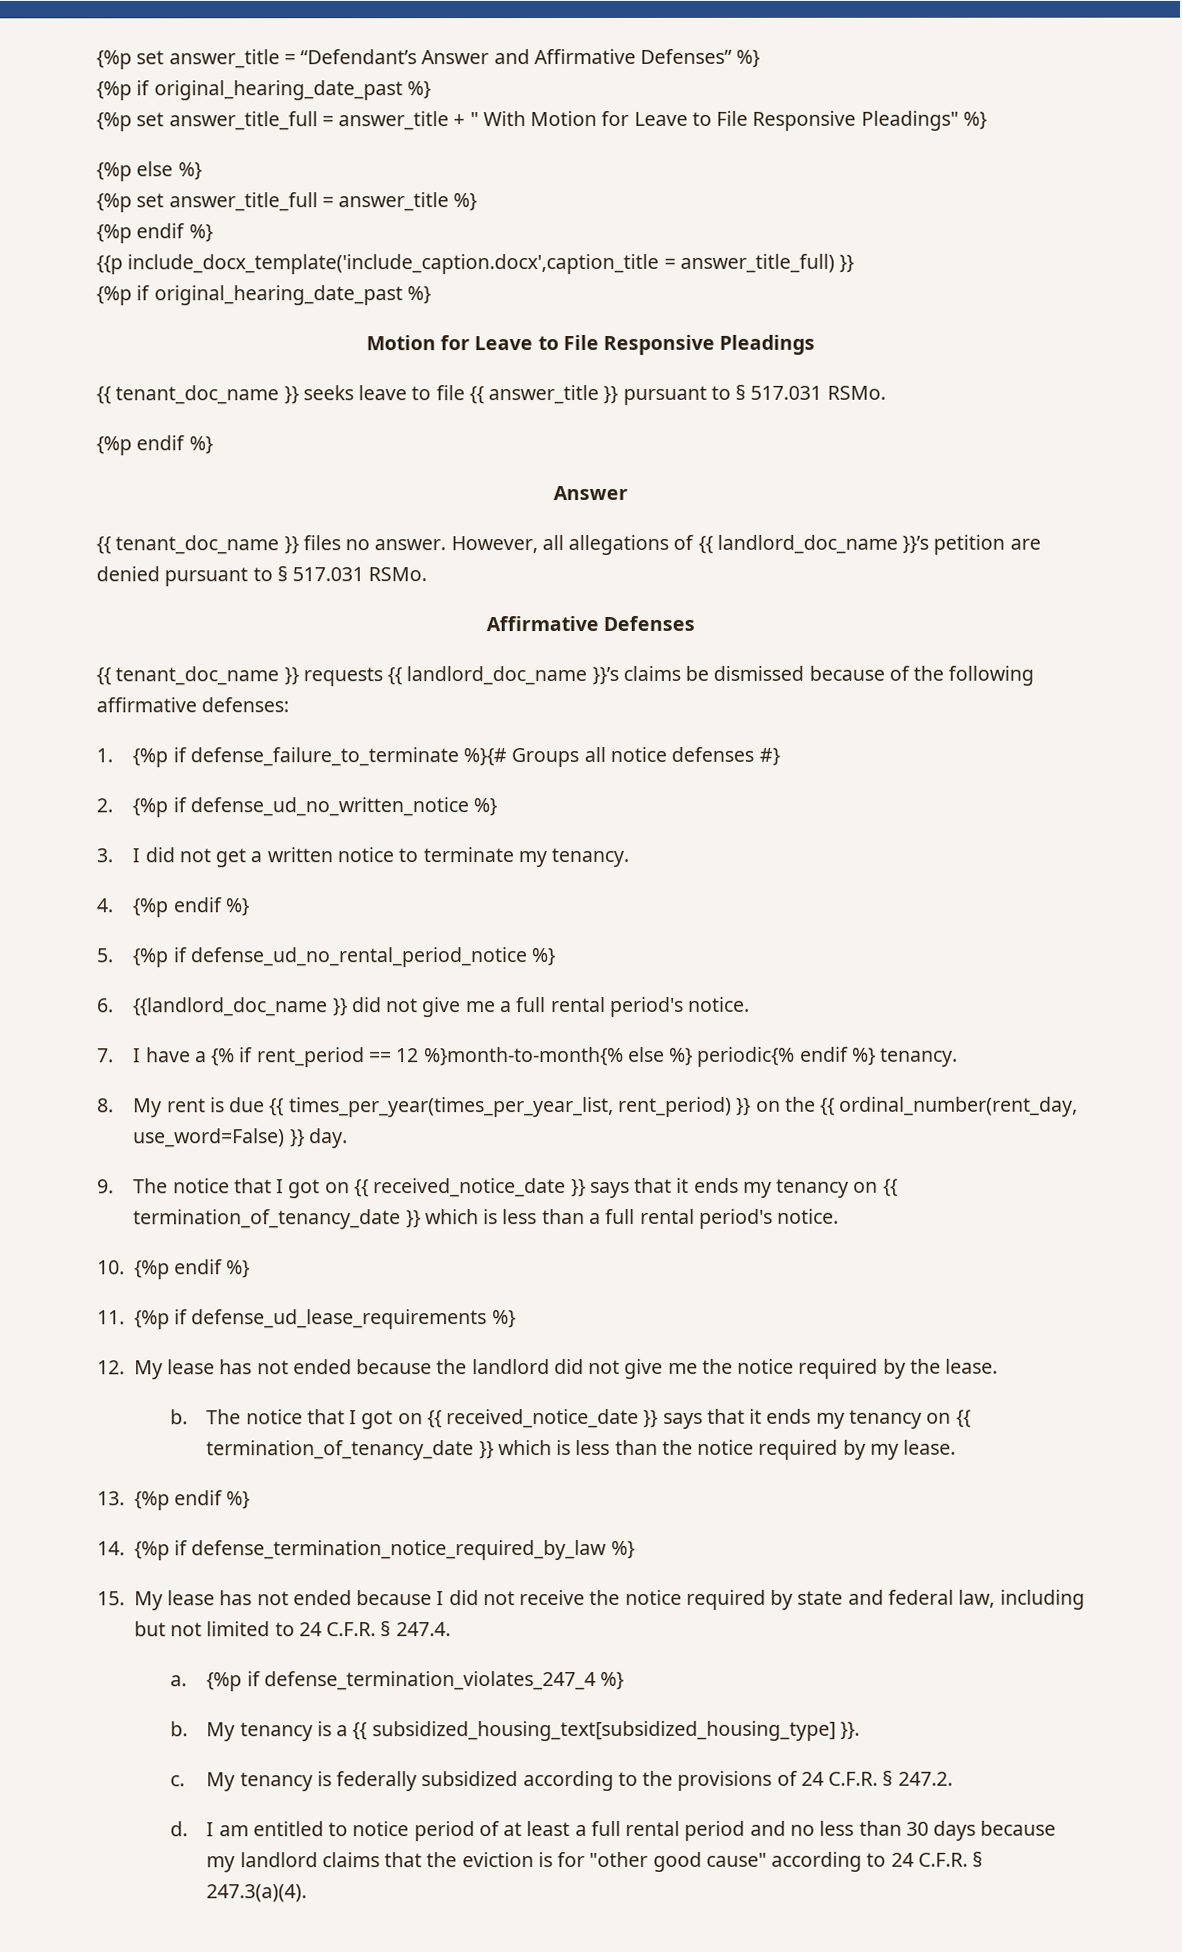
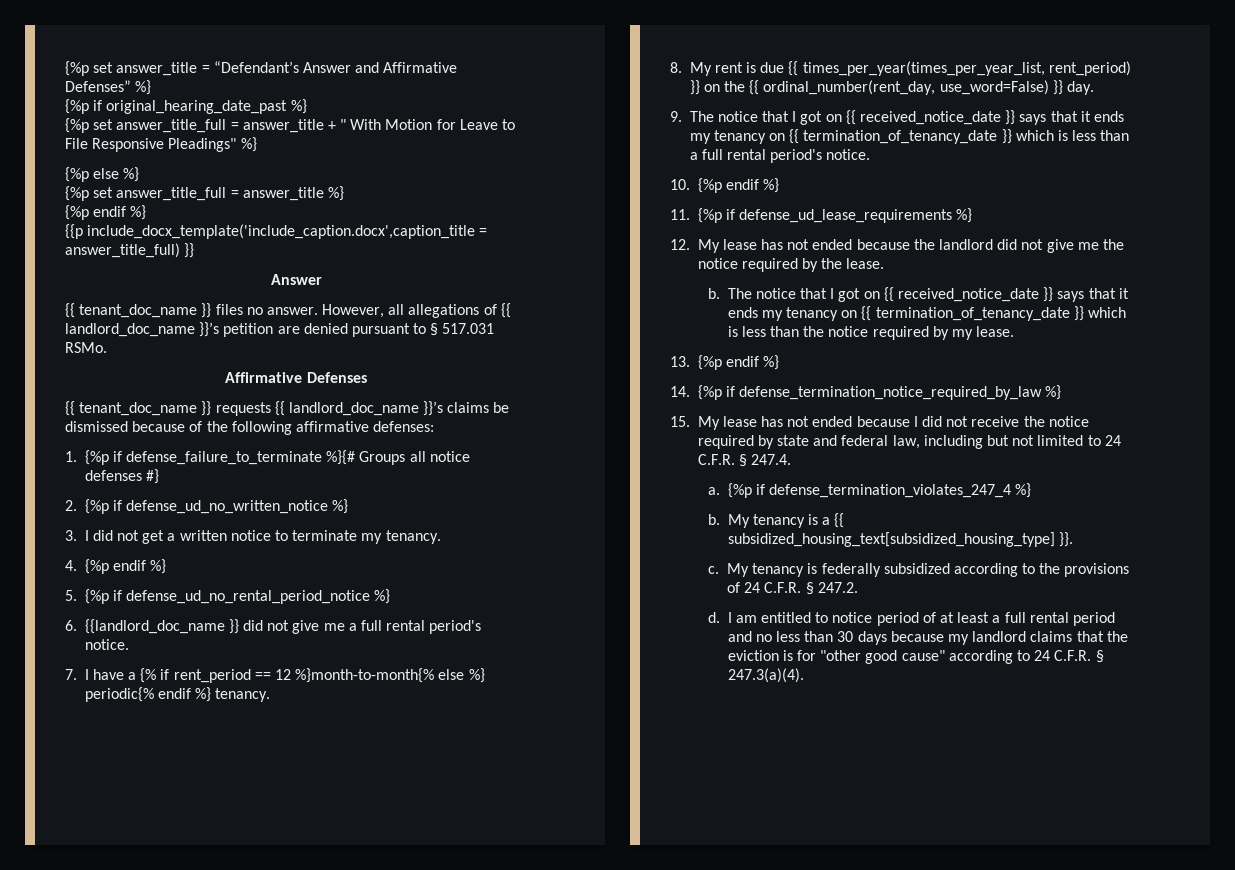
[96,285,431,306] [365,334,816,355] [96,384,886,405] [96,435,213,456] // {%p if original_hearing_date_past %} // Motion for Leave to File Responsive Pleadings // {{ tenant_doc_name }} seeks leave to file {{ answer_title }} pursuant to § 517.031 RSMo. // {%p endif %} -> (195, 250) none

